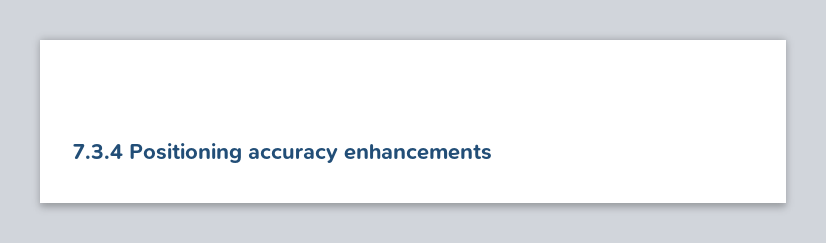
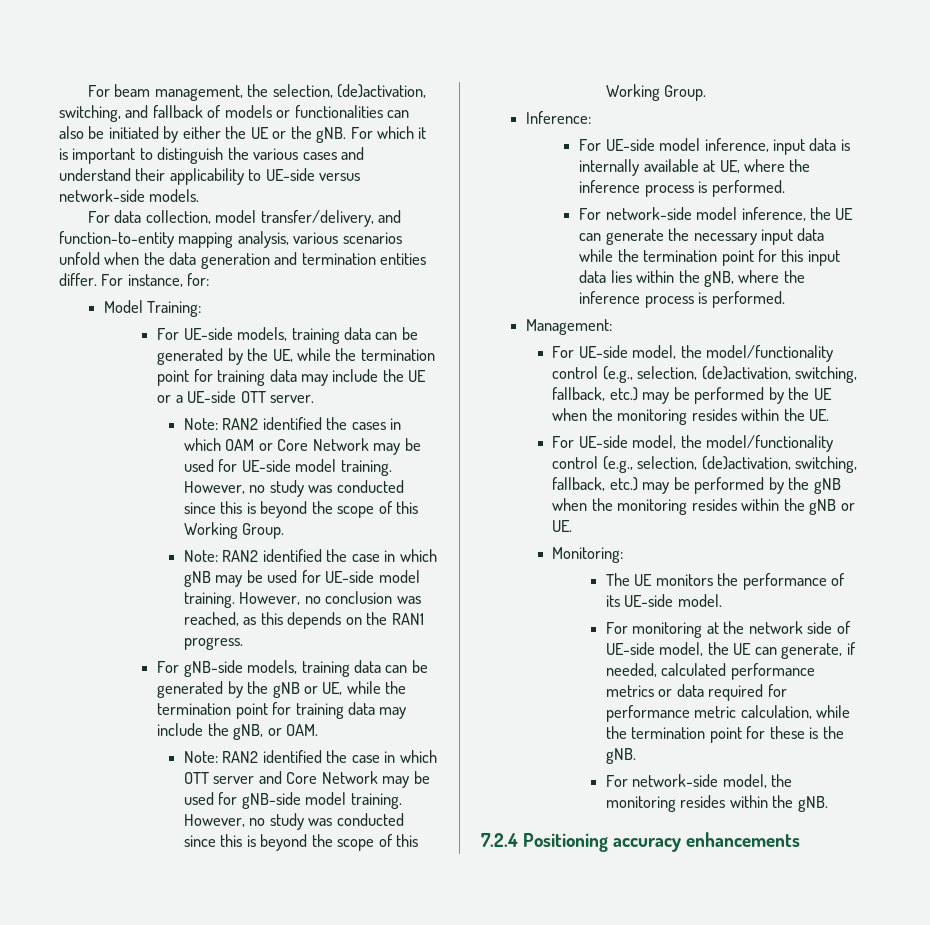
[73,144,123,159] 7.3.4 -> [87,84,427,101] [59,105,410,122] [59,126,427,143] [59,147,365,164] [59,168,361,185] [59,189,200,202] [87,210,402,227] [59,231,402,248] [59,252,427,269] [59,273,210,287] [103,300,202,317] [157,327,418,344] [157,348,435,365] [157,369,427,386] [157,390,314,403] [183,417,402,430] [183,438,421,455] [183,459,392,476] [183,480,404,497] [183,501,418,518] [183,522,285,539] [183,549,437,562] [183,570,420,587] [183,591,421,608] [183,612,424,629] [183,637,243,650] [157,660,428,677] [157,681,407,698] [157,702,407,719] [157,723,318,740] [183,750,437,763] [183,771,430,788] [183,792,402,809] [183,813,404,830] [183,834,418,851] [605,84,707,101] [525,111,591,124] [579,138,850,155] [579,159,811,176] [579,180,785,197] [579,207,854,221] [579,228,825,245] [579,249,840,266] [579,270,805,287] [579,291,785,308] [525,319,612,335] [552,345,834,362] [552,366,858,383] [552,387,832,404] [552,408,830,425] [552,435,834,452] [552,456,858,473] [552,477,841,494] [552,498,855,515] [552,520,573,532] [552,547,624,563] [605,573,846,590] [605,594,722,607] [605,621,851,638] [605,642,856,659] [605,663,815,680] [605,684,787,701] [605,705,851,722] [605,726,844,743] [605,748,636,764] [605,774,793,788] [605,795,828,812] [481,833,518,847] For beam management, the selection, (de)activation, switching, and fallback of models or functionalities can also be initiated by either the UE or the gNB. For which it is important to distinguish the various cases and understand their applicability to UE-side versus network-side models. // For data collection, model transfer/delivery, and function-to-entity mapping analysis, various scenarios unfold when the data generation and termination entities differ. For instance, for: // Model Training: // For UE-side models, training data can be generated by the UE, while the termination point for training data may include the UE or a UE-side OTT server. // Note: RAN2 identified the cases in which OAM or Core Network may be used for UE-side model training. However, no study was conducted since this is beyond the scope of this Working Group. // Note: RAN2 identified the case in which gNB may be used for UE-side model training. However, no conclusion was reached, as this depends on the RAN1 progress. // For gNB-side models, training data can be generated by the gNB or UE, while the termination point for training data may include the gNB, or OAM. // Note: RAN2 identified the case in which OTT server and Core Network may be used for gNB-side model training. However, no study was conducted since this is beyond the scope of this Working Group. // Inference: // For UE-side model inference, input data is internally available at UE, where the inference process is performed. // For network-side model inference, the UE can generate the necessary input data while the termination point for this input data lies within the gNB, where the inference process is performed. // Management: // For UE-side model, the model/functionality control (e.g., selection, (de)activation, switching, fallback, etc.) may be performed by the UE when the monitoring resides within the UE. // For UE-side model, the model/functionality control (e.g., selection, (de)activation, switching, fallback, etc.) may be performed by the gNB when the monitoring resides within the gNB or UE. // Monitoring: // The UE monitors the performance of its UE-side model. // For monitoring at the network side of UE-side model, the UE can generate, if needed, calculated performance metrics or data required for performance metric calculation, while the termination point for these is the gNB. // For network-side model, the monitoring resides within the gNB. // 7.2.4

